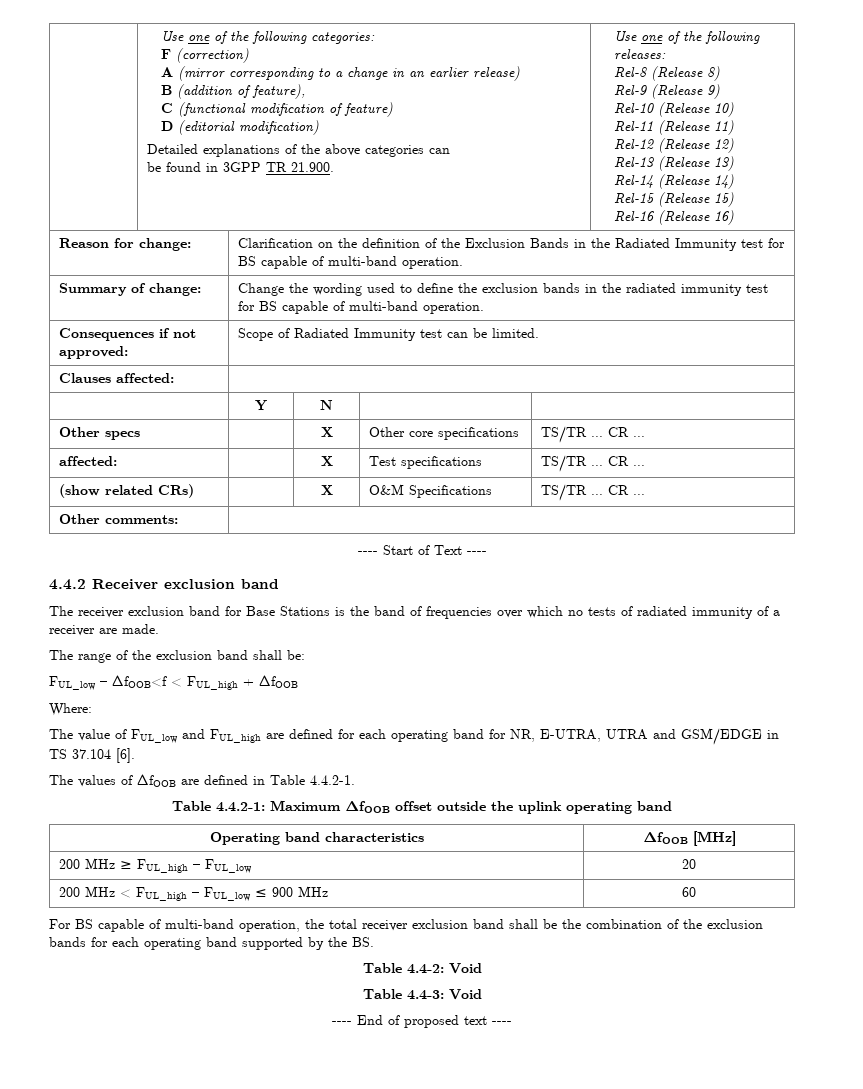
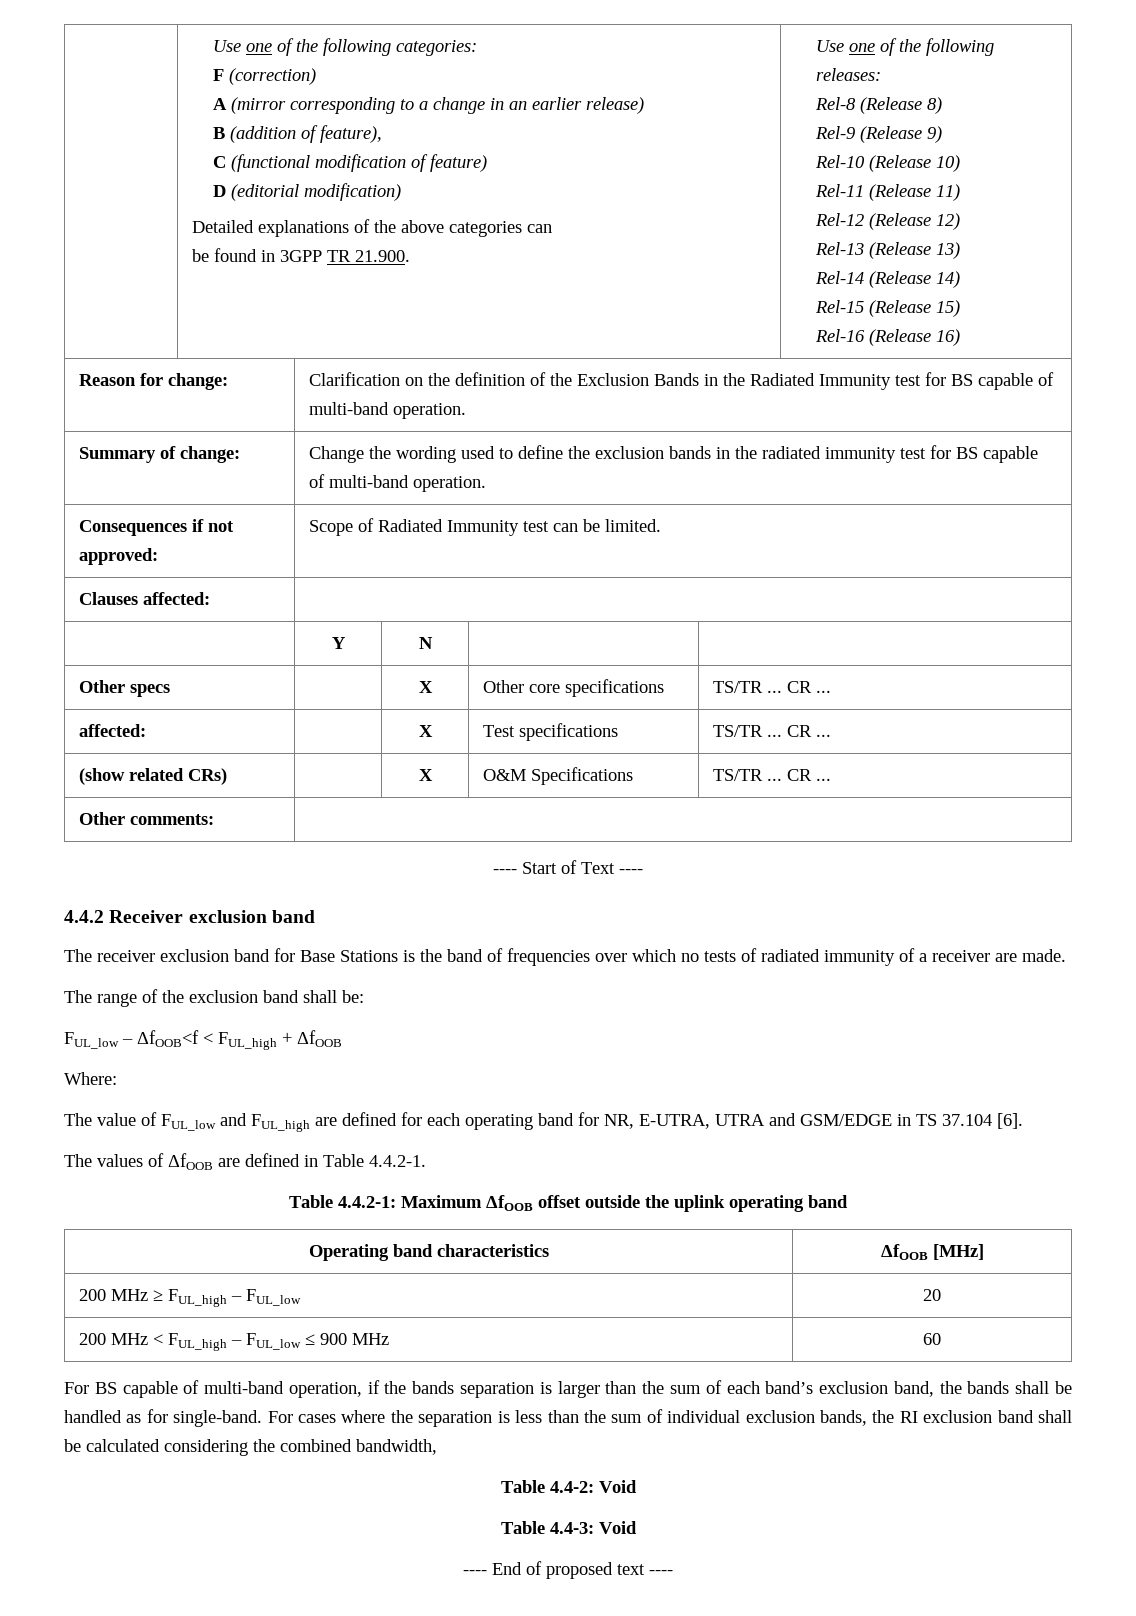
[305,919,763,931] [49,937,374,950] the total receiver exclusion band shall be the combination of the exclusion bands for each operating band supported by the BS. -> [367,1380,1072,1398] [64,1409,1072,1427] [64,1439,437,1456] if the bands separation is larger than the sum of each band’s exclusion band, the bands shall be handled as for single-band. For cases where the separation is less than the sum of individual exclusion bands, the RI exclusion band shall be calculated considering the combined bandwidth,

